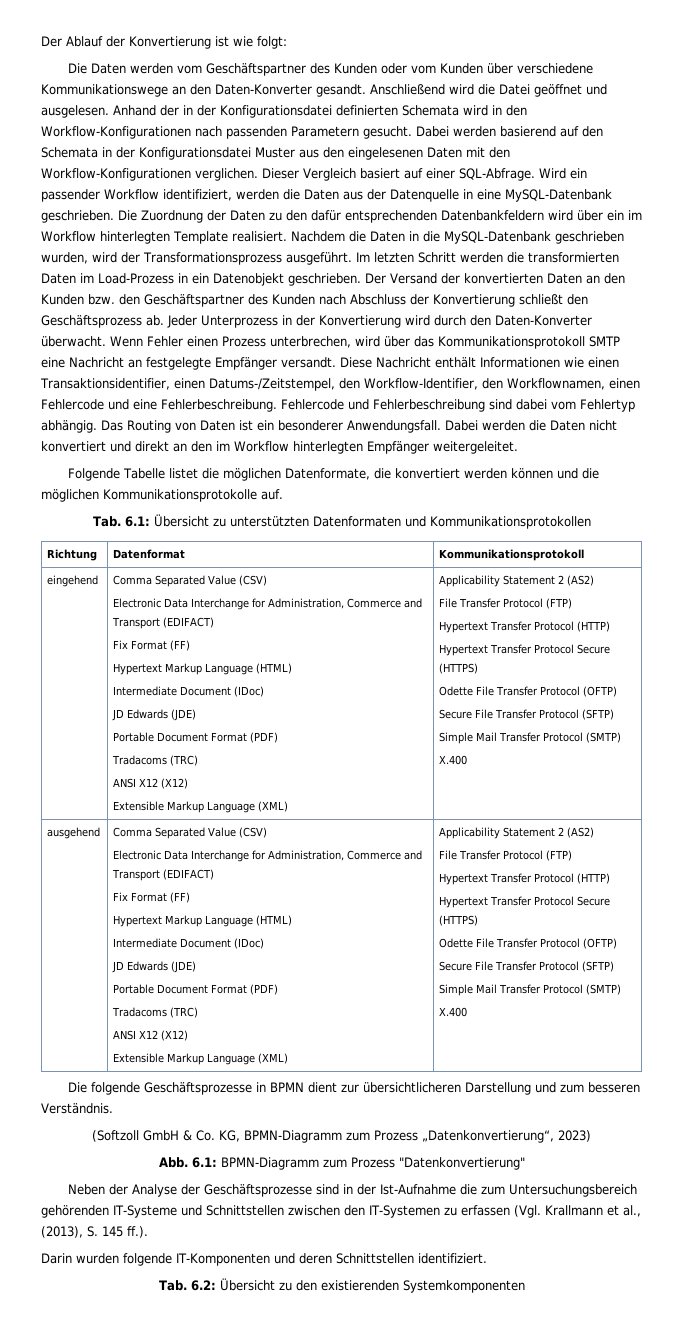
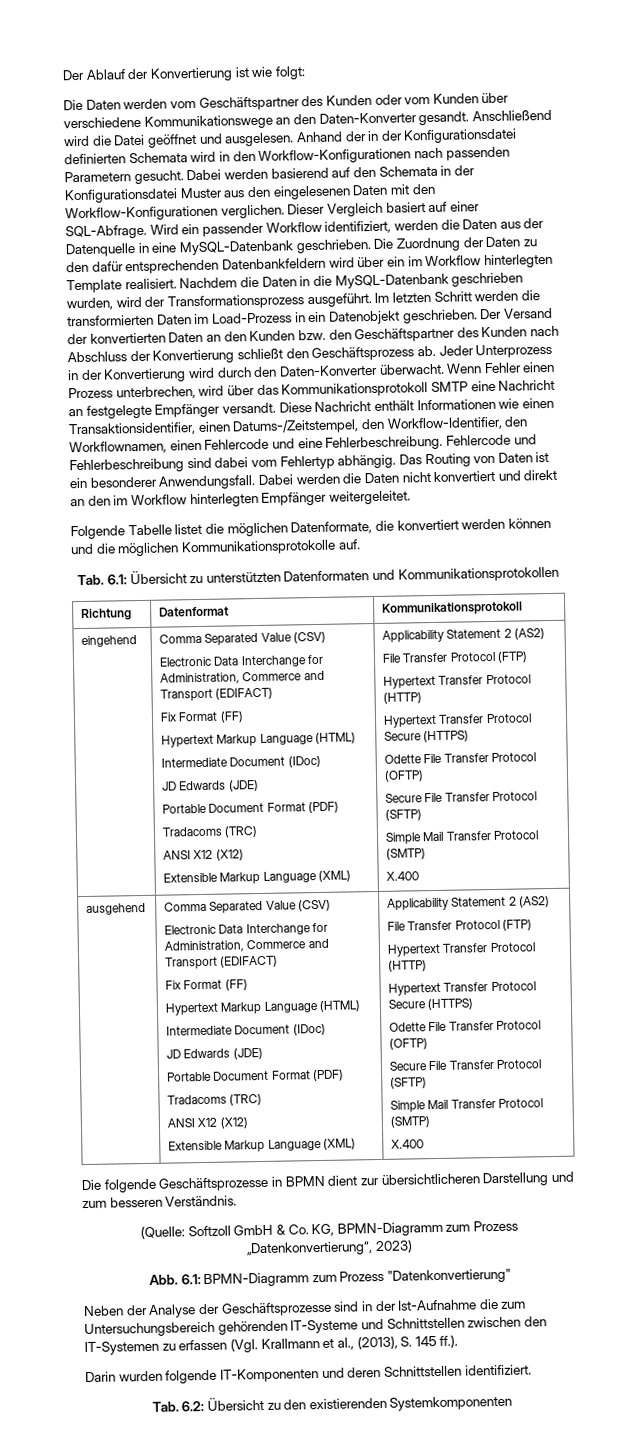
[92,1130,139,1142] (Softzoll -> [139,1225,231,1240] (Quelle: Softzoll

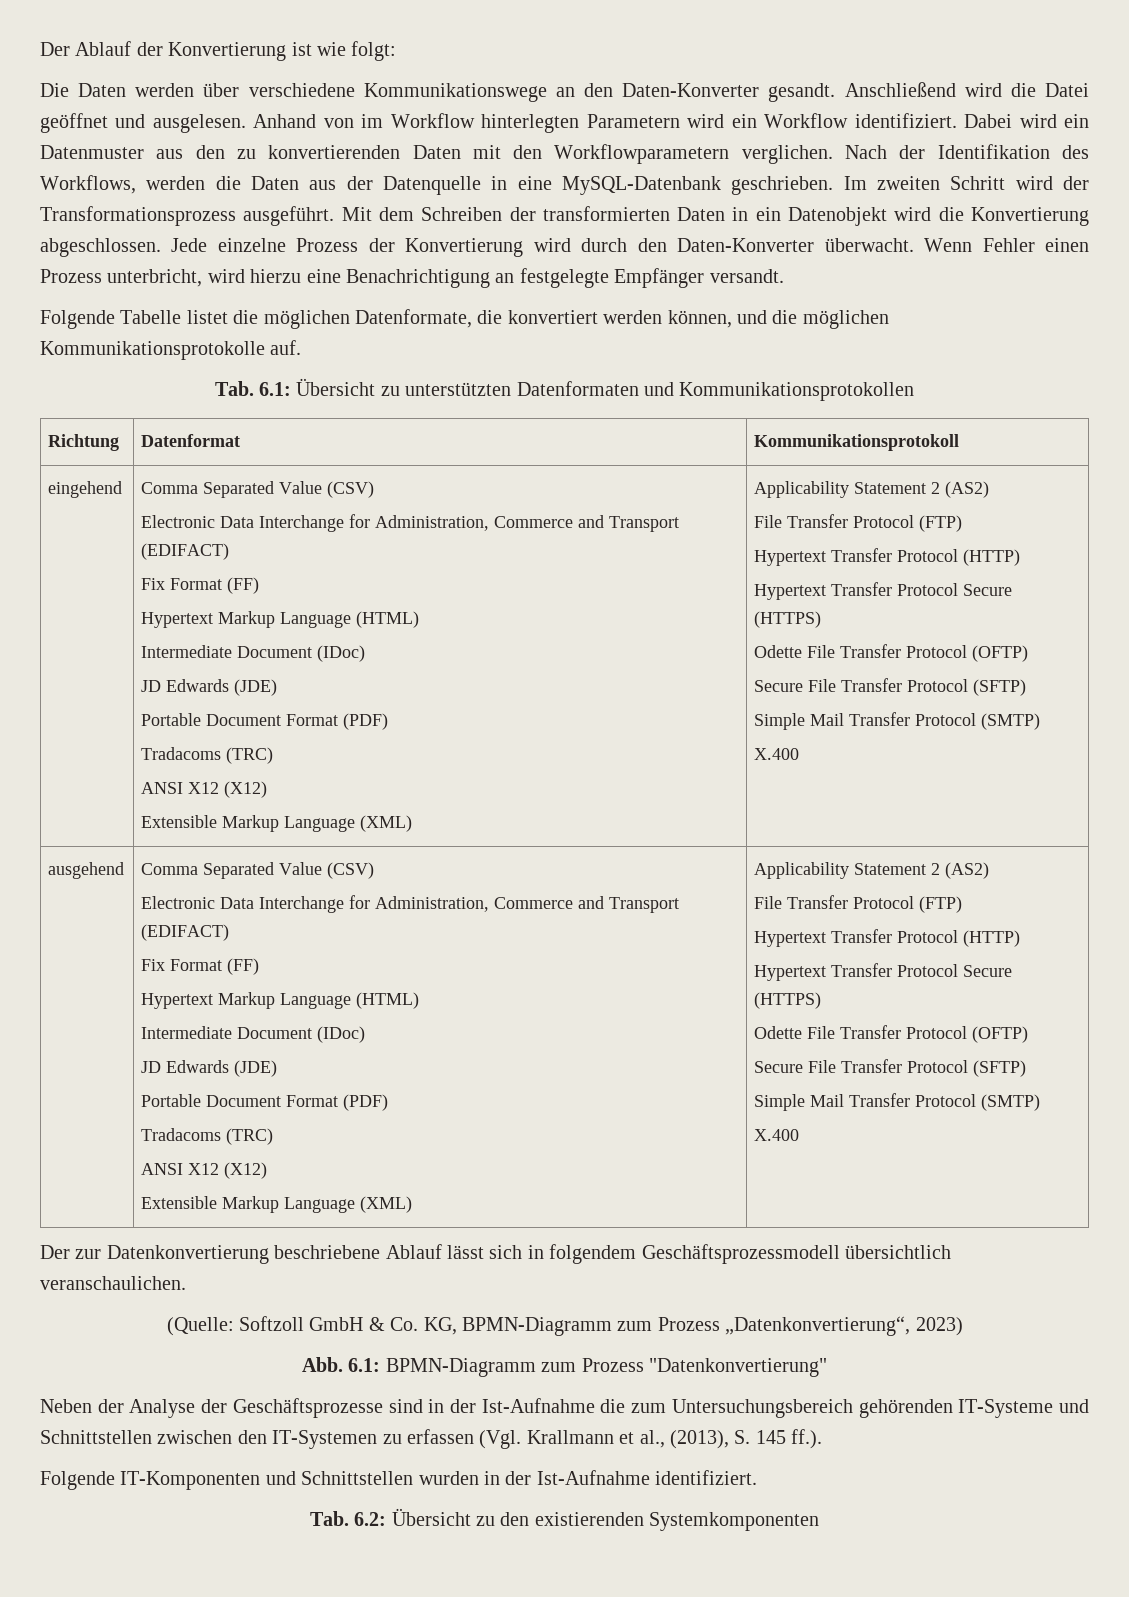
[169,93,479,111] vom Geschäftspartner des Kunden oder vom Kunden -> (195, 90) none
[344,128,518,144] [64,146,510,165] [64,165,475,185] [64,183,436,204] [65,201,480,222] [65,220,392,240] der in der Konfigurationsdatei definierten Schemata wird in den Workflow-Konfigurationen nach passenden Parametern gesucht. Dabei werden basierend auf den Schemata in der Konfigurationsdatei Muster aus den eingelesenen Daten mit den Workflow-Konfigurationen verglichen. Dieser Vergleich basiert auf einer SQL-Abfrage. Wird ein passender Workflow identifiziert, -> [323,113,1089,133] [40,144,1089,164] [40,175,136,194] von im Workflow hinterlegten Parametern wird ein Workflow identifiziert. Dabei wird ein Datenmuster aus den zu konvertierenden Daten mit den Workflowparametern verglichen. Nach der Identifikation des Workflows,
[373,236,537,252] [66,253,553,275] [66,272,524,294] [66,290,540,311] [67,307,553,327] [67,325,560,345] [67,343,553,364] [68,370,79,381] Die Zuordnung der Daten zu den dafür entsprechenden Datenbankfeldern wird über ein im Workflow hinterlegten Template realisiert. Nachdem die Daten in die MySQL-Datenbank geschrieben wurden, wird der Transformationsprozess ausgeführt. Im letzten Schritt werden die transformierten Daten im Load-Prozess in ein Datenobjekt geschrieben. Der Versand der konvertierten Daten an den Kunden bzw. den Geschäftspartner des Kunden nach Abschluss der Konvertierung schließt den Geschäftsprozess ab. Jeder Unterprozess in -> [843,176,1089,190] [40,206,1089,226] [40,238,359,257] Im zweiten Schritt wird der Transformationsprozess ausgeführt. Mit dem Schreiben der transformierten Daten in ein Datenobjekt wird die Konvertierung abgeschlossen. Jede einzelne Prozess
[115,379,556,400] [68,397,554,419] [68,416,529,437] [69,434,537,455] [69,451,550,474] [69,469,558,490] [70,490,411,508] unterbrechen, wird über das Kommunikationsprotokoll SMTP eine Nachricht an festgelegte Empfänger versandt. Diese Nachricht enthält Informationen wie einen Transaktionsidentifier, einen Datums-/Zeitstempel, den Workflow-Identifier, den Workflownamen, einen Fehlercode und eine Fehlerbeschreibung. Fehlercode und Fehlerbeschreibung sind dabei vom Fehlertyp abhängig. Das Routing von Daten ist ein besonderer Anwendungsfall. Dabei werden die Daten nicht konvertiert und direkt an den im Workflow hinterlegten Empfänger weitergeleitet. -> [107,268,784,288] unterbricht, wird hierzu eine Benachrichtigung an festgelegte Empfänger versandt.
[507,517,551,529] können -> [667,310,732,328] können,
[81,1171,574,1193] [82,1195,238,1209] Die folgende Geschäftsprozesse in BPMN dient zur übersichtlicheren Darstellung und zum besseren Verständnis. -> [40,1244,951,1264] [40,1276,186,1290] Der zur Datenkonvertierung beschriebene Ablauf lässt sich in folgendem Geschäftsprozessmodell übersichtlich veranschaulichen.
[85,1365,462,1384] Darin wurden folgende IT-Komponenten und deren Schnittstellen -> [40,1470,650,1490] Folgende IT-Komponenten und Schnittstellen wurden in der Ist-Aufnahme

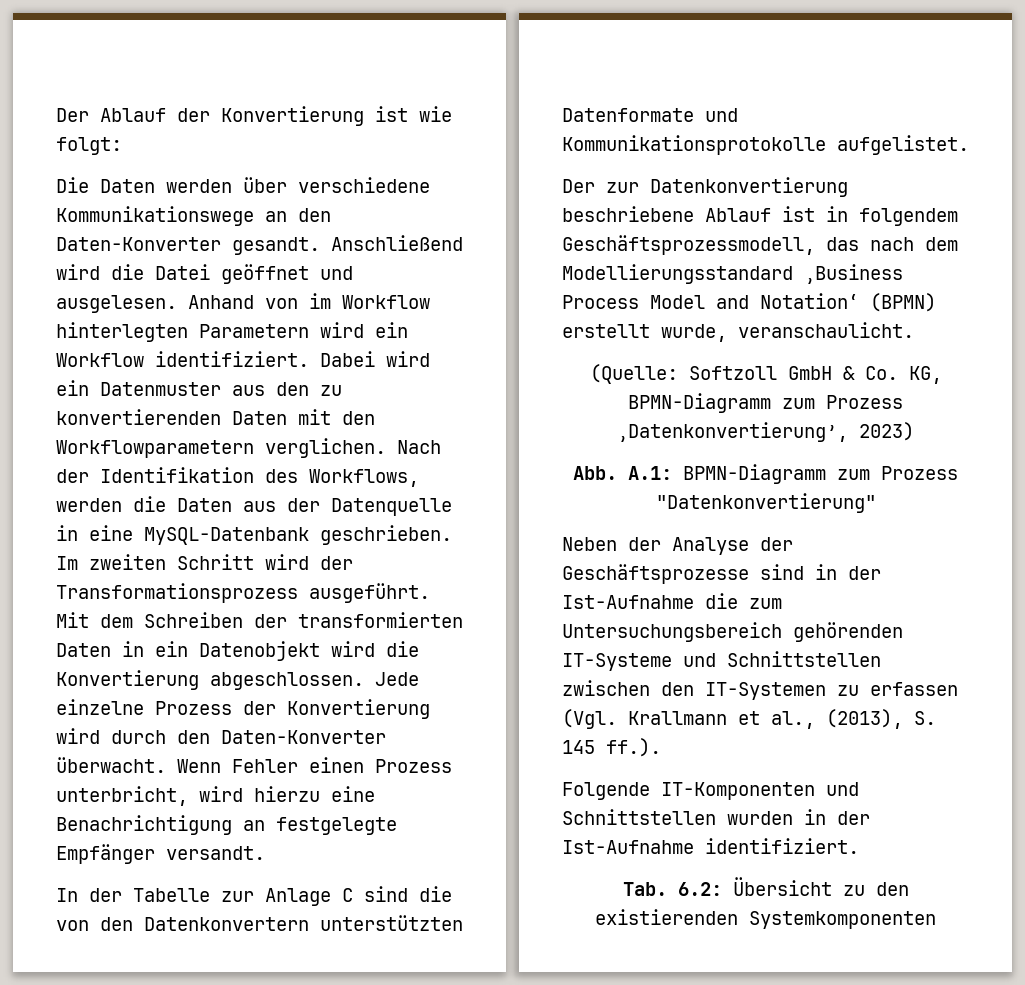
[40,309,889,329] [40,340,302,360] [214,378,915,401] [48,434,120,451] [141,434,241,447] [754,434,960,451] [48,481,123,498] [141,481,375,498] [141,514,680,532] [141,543,230,560] [141,577,260,594] [141,611,420,628] [141,645,366,662] [141,679,278,696] [141,713,389,730] [141,747,274,764] [141,781,268,798] [141,815,413,832] [754,481,990,498] [754,514,963,532] [754,548,1021,566] [754,582,1013,600] [754,611,822,628] [754,644,1029,662] [754,678,1027,696] [754,712,1041,730] [754,748,800,760] [48,862,125,879] [141,862,375,879] [141,895,680,913] [141,924,230,941] [141,958,260,975] [141,992,420,1009] [141,1026,366,1043] [141,1060,278,1077] [141,1094,389,1111] [141,1128,274,1145] [141,1162,268,1179] [141,1196,413,1213] [754,862,990,879] [754,895,963,913] [754,929,1021,947] [754,963,1013,981] [754,992,822,1009] [754,1025,1029,1043] [754,1059,1027,1077] [754,1093,1041,1111] [754,1129,800,1141] Folgende Tabelle listet die möglichen Datenformate, die konvertiert werden können, und die möglichen Kommunikationsprotokolle auf. // Tab. 6.1: Übersicht zu unterstützten Datenformaten und Kommunikationsprotokollen // Richtung | Datenformat | Kommunikationsprotokoll // eingehend | Comma Separated Value (CSV) // Electronic Data Interchange for Administration, Commerce and Transport (EDIFACT) // Fix Format (FF) // Hypertext Markup Language (HTML) // Intermediate Document (IDoc) // JD Edwards (JDE) // Portable Document Format (PDF) // Tradacoms (TRC) // ANSI X12 (X12) // Extensible Markup Language (XML) | Applicability Statement 2 (AS2) // File Transfer Protocol (FTP) // Hypertext Transfer Protocol (HTTP) // Hypertext Transfer Protocol Secure (HTTPS) // Odette File Transfer Protocol (OFTP) // Secure File Transfer Protocol (SFTP) // Simple Mail Transfer Protocol (SMTP) // X.400 // ausgehend | Comma Separated Value (CSV) // Electronic Data Interchange for Administration, Commerce and Transport (EDIFACT) // Fix Format (FF) // Hypertext Markup Language (HTML) // Intermediate Document (IDoc) // JD Edwards (JDE) // Portable Document Format (PDF) // Tradacoms (TRC) // ANSI X12 (X12) // Extensible Markup Language (XML) | Applicability Statement 2 (AS2) // File Transfer Protocol (FTP) // Hypertext Transfer Protocol (HTTP) // Hypertext Transfer Protocol Secure (HTTPS) // Odette File Transfer Protocol (OFTP) // Secure File Transfer Protocol (SFTP) // Simple Mail Transfer Protocol (SMTP) // X.400 -> [56,886,452,906] [56,915,463,931] [562,108,738,122] [562,135,969,155] In der Tabelle zur Anlage C sind die von den Datenkonvertern unterstützten Datenformate und Kommunikationsprotokolle aufgelistet.
[447,1244,951,1264] [40,1276,186,1290] lässt sich in folgendem Geschäftsprozessmodell übersichtlich veranschaulichen. -> [782,206,958,226] [562,235,958,255] [562,264,903,284] [562,293,936,312] [562,322,914,342] ist in folgendem Geschäftsprozessmodell, das nach dem Modellierungsstandard ‚Business Process Model and Notation‘ (BPMN) erstellt wurde, veranschaulicht.
[725,1316,911,1336] „Datenkonvertierung“, -> [617,422,848,442] ‚Datenkonvertierung’,
[348,1358,381,1372] 6.1: -> [628,466,672,480] A.1:

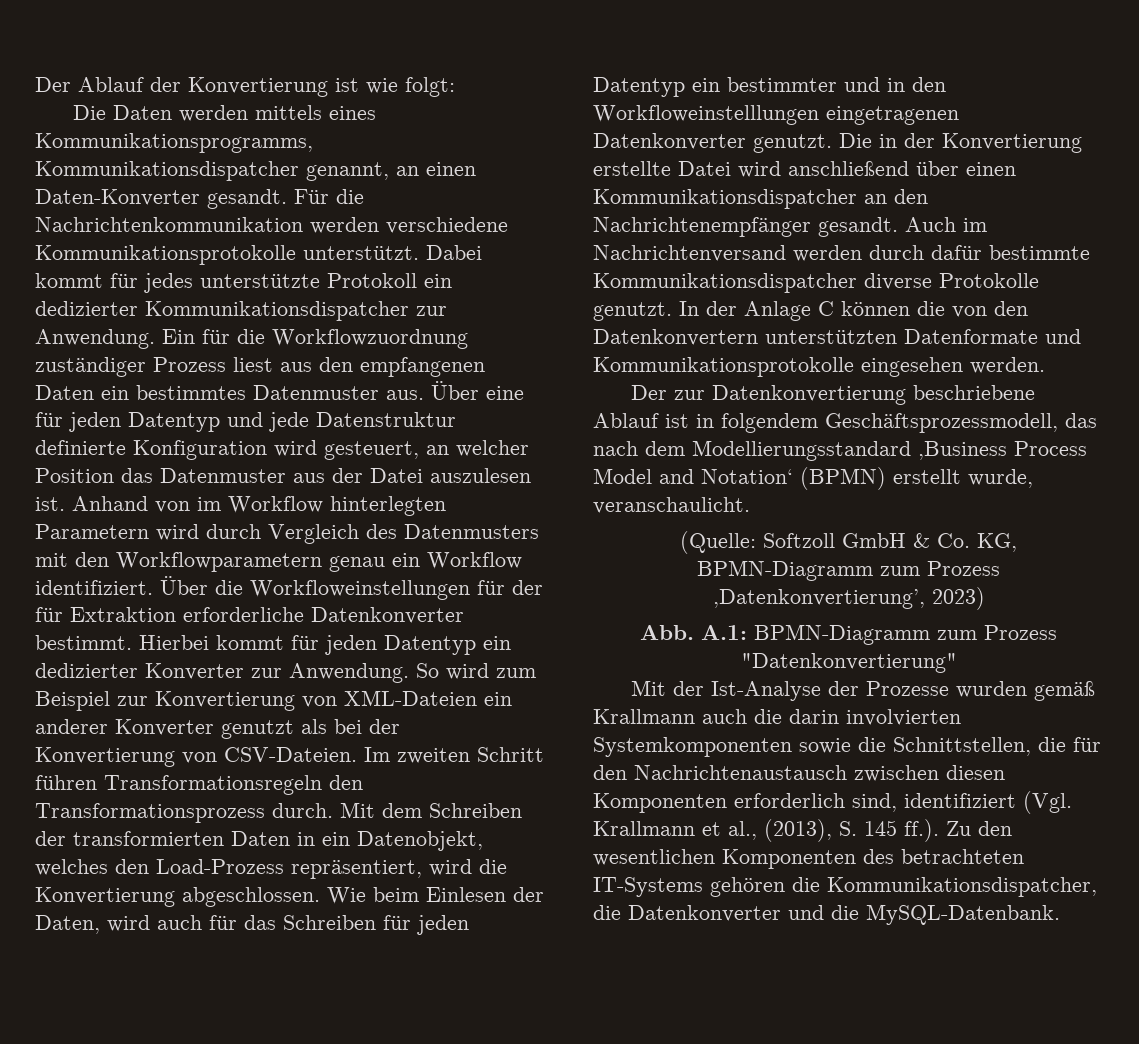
[243,177,430,193] [56,206,331,226] [56,235,463,255] [56,264,353,284] [56,295,177,313] über verschiedene Kommunikationswege an den Daten-Konverter gesandt. Anschließend wird die Datei geöffnet und ausgelesen. -> [255,105,377,120] [35,133,313,153] [35,161,476,181] [35,189,364,209] [35,217,508,234] [35,245,482,265] [35,273,452,293] [35,301,447,321] [35,329,468,349] [35,357,485,377] [35,381,524,400] [35,412,456,432] [35,440,529,460] [35,468,531,483] [35,497,65,511] mittels eines Kommunikationsprogramms, Kommunikationsdispatcher genannt, an einen Daten-Konverter gesandt. Für die Nachrichtenkommunikation werden verschiedene Kommunikationsprotokolle unterstützt. Dabei kommt für jedes unterstützte Protokoll ein dedizierter Kommunikationsdispatcher zur Anwendung. Ein für die Workflowzuordnung zuständiger Prozess liest aus den empfangenen Daten ein bestimmtes Datenmuster aus. Über eine für jeden Datentyp und jede Datenstruktur definierte Konfiguration wird gesteuert, an welcher Position das Datenmuster aus der Datei auszulesen ist.
[375,322,408,338] [56,351,430,367] [56,380,342,396] [56,409,375,425] [56,438,441,458] [56,467,419,487] [56,496,452,516] [56,525,452,545] [56,554,353,570] [56,583,430,603] ein Workflow identifiziert. Dabei wird ein Datenmuster aus den zu konvertierenden Daten mit den Workflowparametern verglichen. Nach der Identifikation des Workflows, werden die Daten aus der Datenquelle in eine MySQL-Datenbank geschrieben. Im zweiten Schritt wird der Transformationsprozess ausgeführt. -> [206,524,539,544] [35,552,522,572] [35,576,543,600] [35,607,464,624] [35,635,511,655] [35,663,536,683] [35,690,512,711] [35,719,400,739] [35,747,544,767] [35,775,363,795] [35,803,333,823] durch Vergleich des Datenmusters mit den Workflowparametern genau ein Workflow identifiziert. Über die Workfloweinstellungen für der für Extraktion erforderliche Datenkonverter bestimmt. Hierbei kommt für jeden Datentyp ein dedizierter Konverter zur Anwendung. So wird zum Beispiel zur Konvertierung von XML-Dateien ein anderer Konverter genutzt als bei der Konvertierung von CSV-Dateien. Im zweiten Schritt führen Transformationsregeln den Transformationsprozess durch.
[199,641,419,661] [56,670,419,690] [56,699,430,719] [56,728,386,744] [56,757,452,773] [56,786,375,806] [56,815,397,835] [56,844,265,864] [56,888,254,902] Datenobjekt wird die Konvertierung abgeschlossen. Jede einzelne Prozess der Konvertierung wird durch den Daten-Konverter überwacht. Wenn Fehler einen Prozess unterbricht, wird hierzu eine Benachrichtigung an festgelegte Empfänger versandt. // In der Tabelle zur -> [357,831,483,851] [35,859,507,879] [35,887,544,907] [35,915,469,935] [593,77,946,97] [593,105,959,125] [593,133,1082,153] [593,161,1016,178] [593,189,928,209] [593,217,987,237] [593,245,1090,262] [593,273,1039,293] [593,301,737,321] Datenobjekt, welches den Load-Prozess repräsentiert, wird die Konvertierung abgeschlossen. Wie beim Einlesen der Daten, wird auch für das Schreiben für jeden Datentyp ein bestimmter und in den Workfloweinstelllungen eingetragenen Datenkonverter genutzt. Die in der Konvertierung erstellte Datei wird anschließend über einen Kommunikationsdispatcher an den Nachrichtenempfänger gesandt. Auch im Nachrichtenversand werden durch dafür bestimmte Kommunikationsdispatcher diverse Protokolle genutzt. In der
[364,886,408,902] sind -> [841,301,910,316] können
[837,135,969,155] aufgelistet. -> [861,357,1045,377] eingesehen werden.
[562,537,793,555] [562,564,881,584] [562,593,782,609] [562,622,903,642] [562,651,881,671] [562,680,958,700] Neben der Analyse der Geschäftsprozesse sind in der Ist-Aufnahme die zum Untersuchungsbereich gehörenden IT-Systeme und Schnittstellen zwischen den IT-Systemen zu erfassen -> [631,680,1096,701] [593,709,961,726] [593,737,1101,757] [593,765,1005,782] [593,793,1016,813] Mit der Ist-Analyse der Prozesse wurden gemäß Krallmann auch die darin involvierten Systemkomponenten sowie die Schnittstellen, die für den Nachrichtenaustausch zwischen diesen Komponenten erforderlich sind, identifiziert
[562,782,859,800] [562,809,870,825] [562,838,859,854] [622,877,909,896] [595,909,936,929] // Folgende IT-Komponenten und Schnittstellen wurden in der Ist-Aufnahme identifiziert. // Tab. 6.2: Übersicht zu den existierenden Systemkomponenten -> [946,821,1012,836] [593,849,1024,869] [593,877,1097,897] [593,904,1060,925] Zu den wesentlichen Komponenten des betrachteten IT-Systems gehören die Kommunikationsdispatcher, die Datenkonverter und die MySQL-Datenbank.

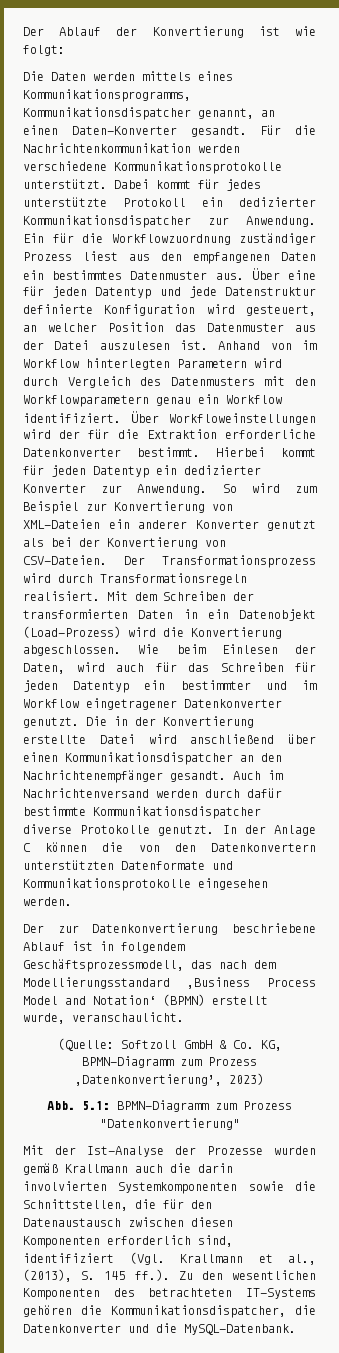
[215,580,505,600] die Workfloweinstellungen für -> [169,413,316,425] [23,429,51,439] Workfloweinstellungen wird
(63, 614) none -> [117,429,139,439] die
[364,747,544,764] [35,775,363,795] [35,803,333,823] Im zweiten Schritt führen Transformationsregeln den Transformationsprozess durch. -> [124,555,316,568] [23,573,247,585] [23,591,100,601] Der Transformationsprozess wird durch Transformationsregeln realisiert.
[357,831,483,851] [35,859,422,879] Datenobjekt, welches den Load-Prozess repräsentiert, -> [239,609,316,621] [23,626,121,638] Datenobjekt (Load-Prozess)
[887,77,946,92] [593,105,959,125] in den Workfloweinstelllungen eingetragenen -> [301,680,317,690] [23,698,177,710] im Workflow eingetragener
[701,625,747,640] A.1: -> [82,1101,110,1110] 5.1:
[634,765,847,780] Nachrichtenaustausch -> [23,1218,121,1227] Datenaustausch

